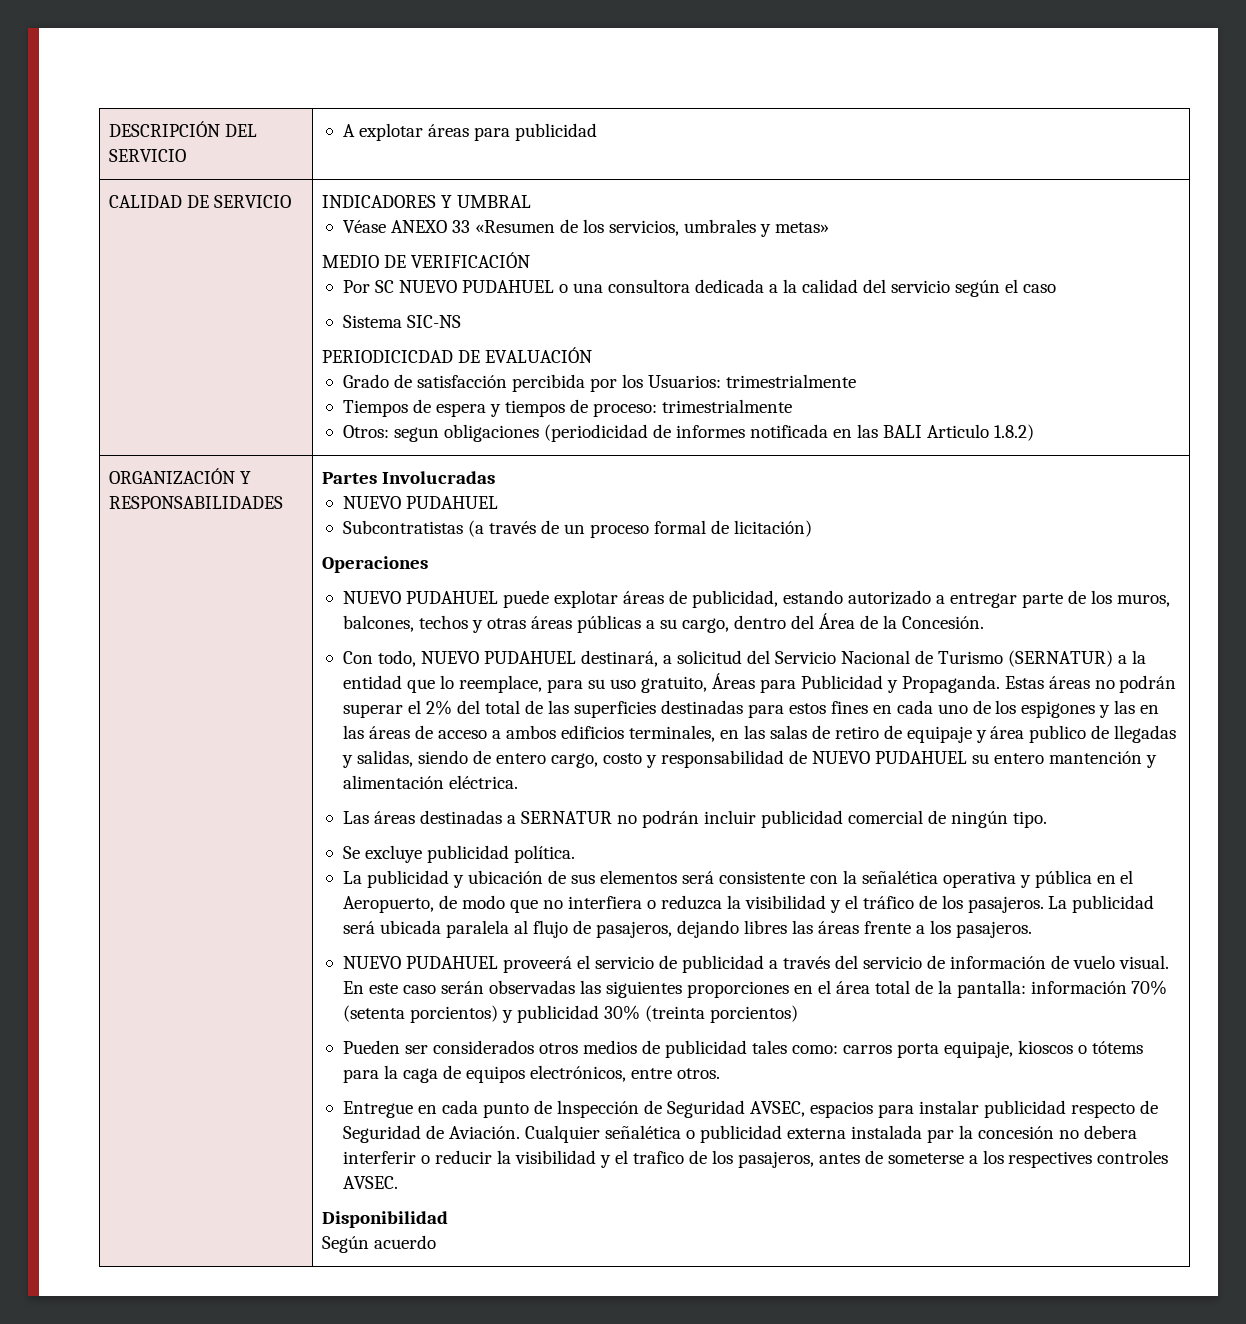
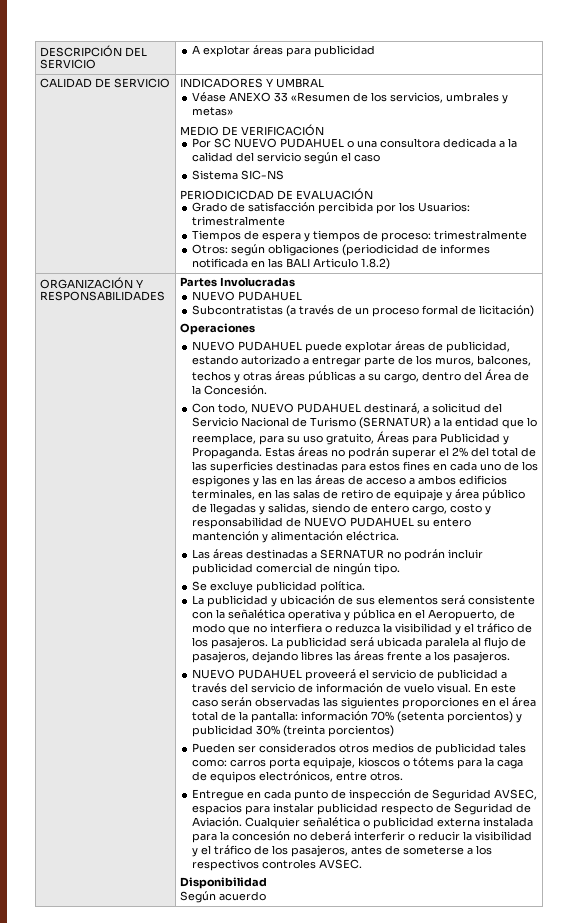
[725,374,856,388] trimestrialmente -> [192,216,286,226] trimestralmente
[661,399,792,413] trimestrialmente -> [434,230,528,240] trimestralmente
[393,427,439,442] segun -> [231,244,266,256] según
[1029,725,1087,743] publico -> [482,489,526,501] público
[556,1100,639,1118] lnspección -> [349,789,412,801] inspección
[926,1129,954,1143] par -> [192,833,218,843] para
[1083,1125,1137,1139] debera -> [310,831,352,841] deberá
[632,1151,684,1164] trafico -> [214,845,252,855] tráfico
[1008,1151,1093,1168] respectives -> [192,859,260,871] respectivos

